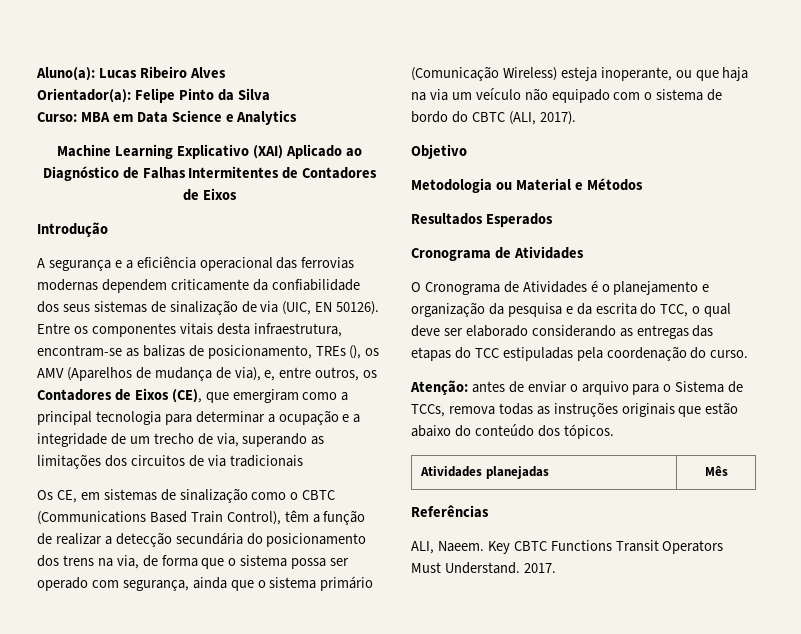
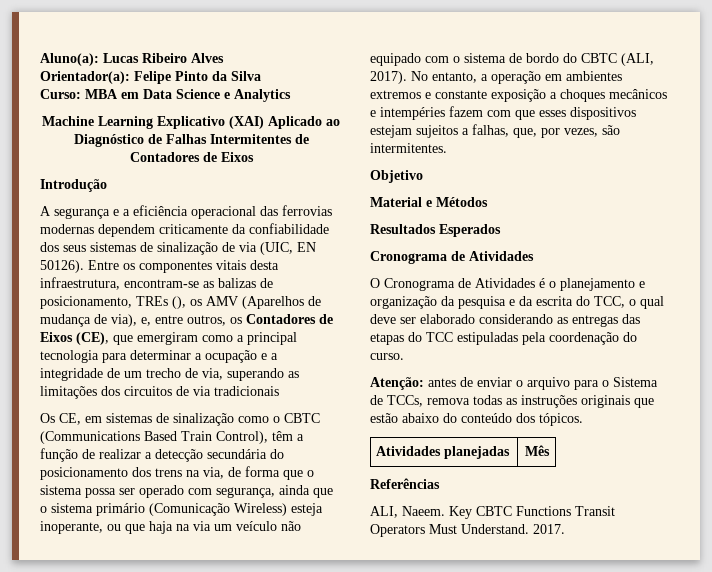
(576, 118) none -> [411,71,622,84] [370,89,667,102] [370,106,636,120] [370,124,620,138] [370,143,447,153] No entanto, a operação em ambientes extremos e constante exposição a choques mecânicos e intempéries fazem com que esses dispositivos estejam sujeitos a falhas, que, por vezes, são intermitentes.
[411,178,512,193] Metodologia ou -> (423, 176) none

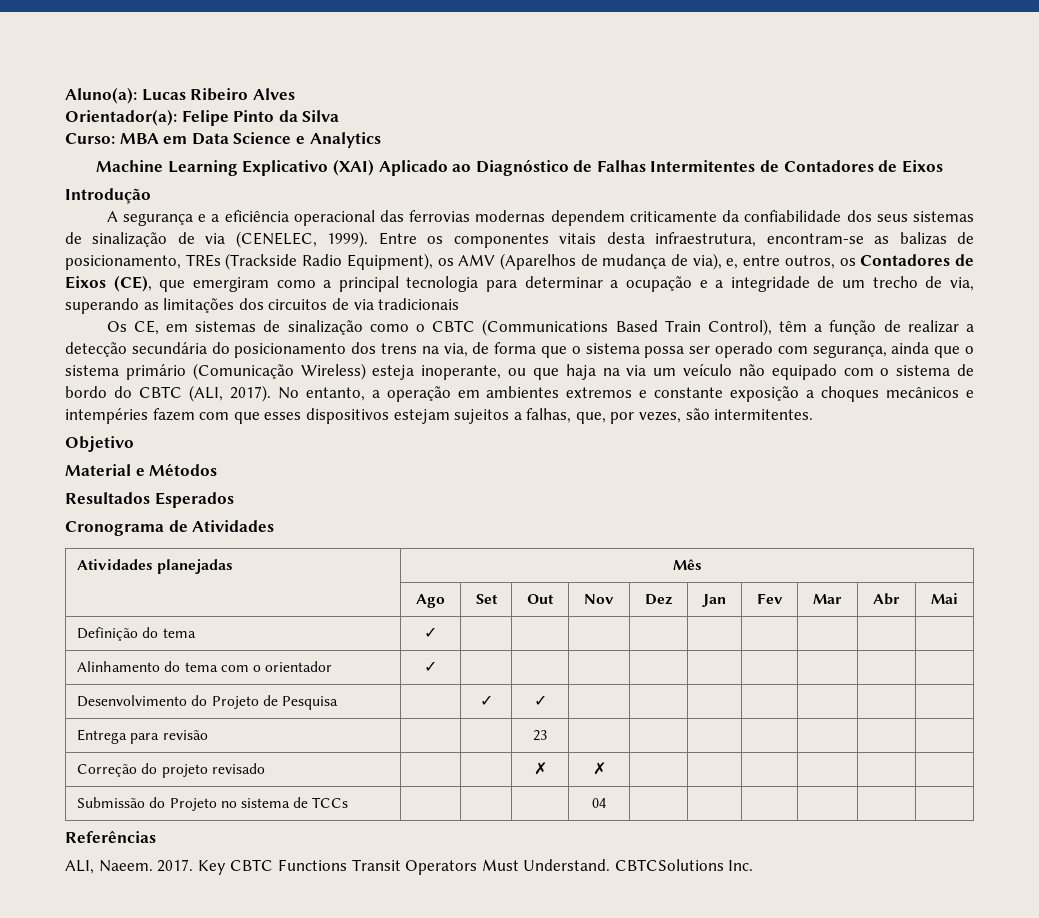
[260,242,316,255] [40,260,84,273] (UIC, EN 50126). -> [235,231,369,248] (CENELEC, 1999).
[172,296,186,309] (), -> [225,253,433,270] (Trackside Radio Equipment),
[370,278,645,291] [370,296,664,309] [370,314,640,327] [370,332,637,345] [370,353,404,360] [370,377,658,390] [370,395,654,408] [370,413,583,426] [376,446,511,459] [524,445,550,456] // O Cronograma de Atividades é o planejamento e organização da pesquisa e da escrita do TCC, o qual deve ser elaborado considerando as entregas das etapas do TCC estipuladas pela coordenação do curso. // Atenção: antes de enviar o arquivo para o Sistema de TCCs, remova todas as instruções originais que estão abaixo do conteúdo dos tópicos. // Atividades planejadas | Mês -> [77,559,234,574] [672,559,702,570] [416,594,445,608] [475,594,498,604] [527,594,554,604] [584,594,614,604] [644,594,673,605] [702,594,726,607] [756,593,783,604] [813,594,842,604] [873,593,900,605] [931,593,958,604] [77,627,196,641] [424,627,437,638] [77,661,333,672] [424,661,437,672] [77,695,338,710] [479,695,493,706] [533,695,547,706] [77,729,208,744] [533,730,547,741] [77,763,265,778] [533,762,547,775] [592,762,606,775] [77,797,349,811] [592,798,606,808] // Atividades planejadas | Mês // | Ago | Set | Out | Nov | Dez | Jan | Fev | Mar | Abr | Mai // Definição do tema | ✓ | | | | | | | | | // Alinhamento do tema com o orientador | ✓ | | | | | | | | | // Desenvolvimento do Projeto de Pesquisa | | ✓ | ✓ | | | | | | | // Entrega para revisão | | | 23 | | | | | | | // Correção do projeto revisado | | | ✗ | ✗ | | | | | | // Submissão do Projeto no sistema de TCCs | | | | 04 | | | | | |
(445, 511) none -> [157,859,194,872] 2017.
[533,524,565,534] 2017. -> [614,859,754,871] CBTCSolutions Inc.

